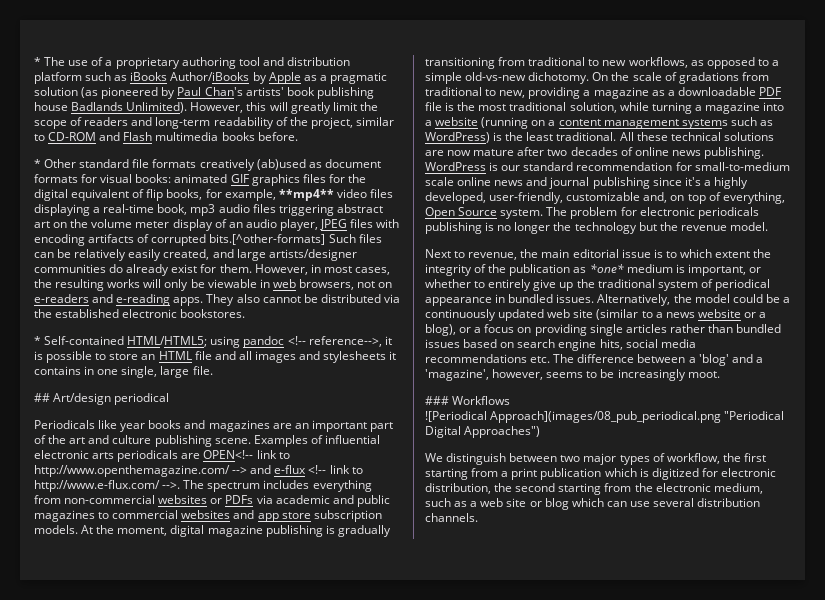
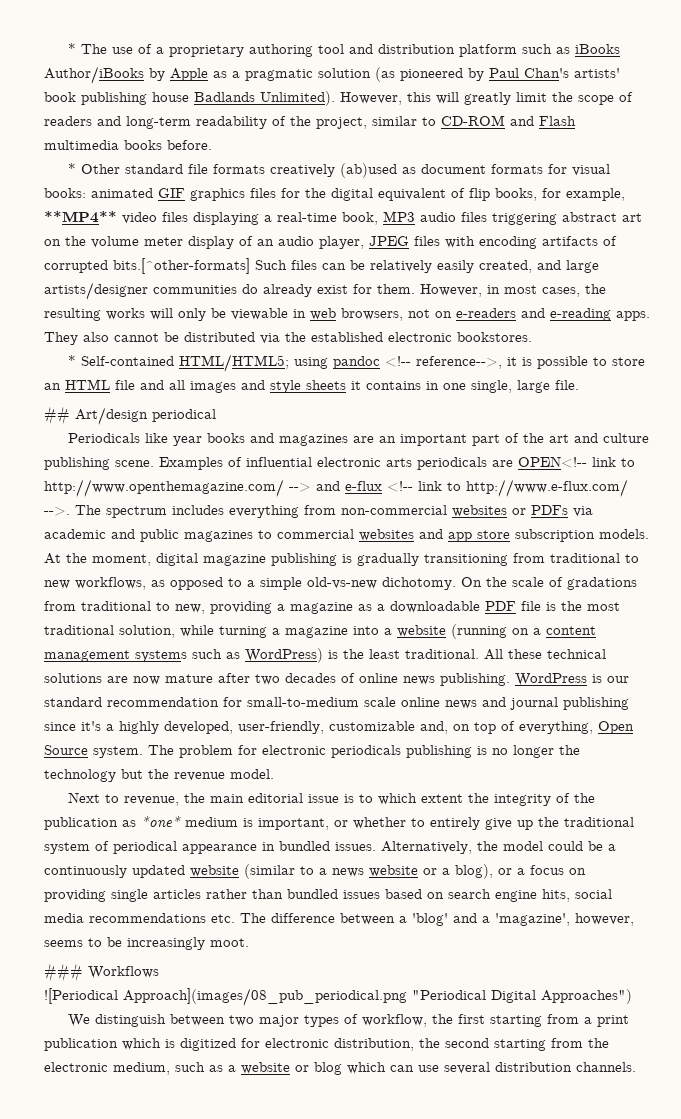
[278,189,334,201] **mp4** -> [44,211,117,223] **MP4**
[190,204,216,216] mp3 -> [383,211,415,222] MP3
[323,351,387,363] stylesheets -> [270,380,346,393] style sheets
[547,309,594,318] web site -> [190,865,239,877] website
[480,498,527,507] web site -> [241,1062,290,1074] website

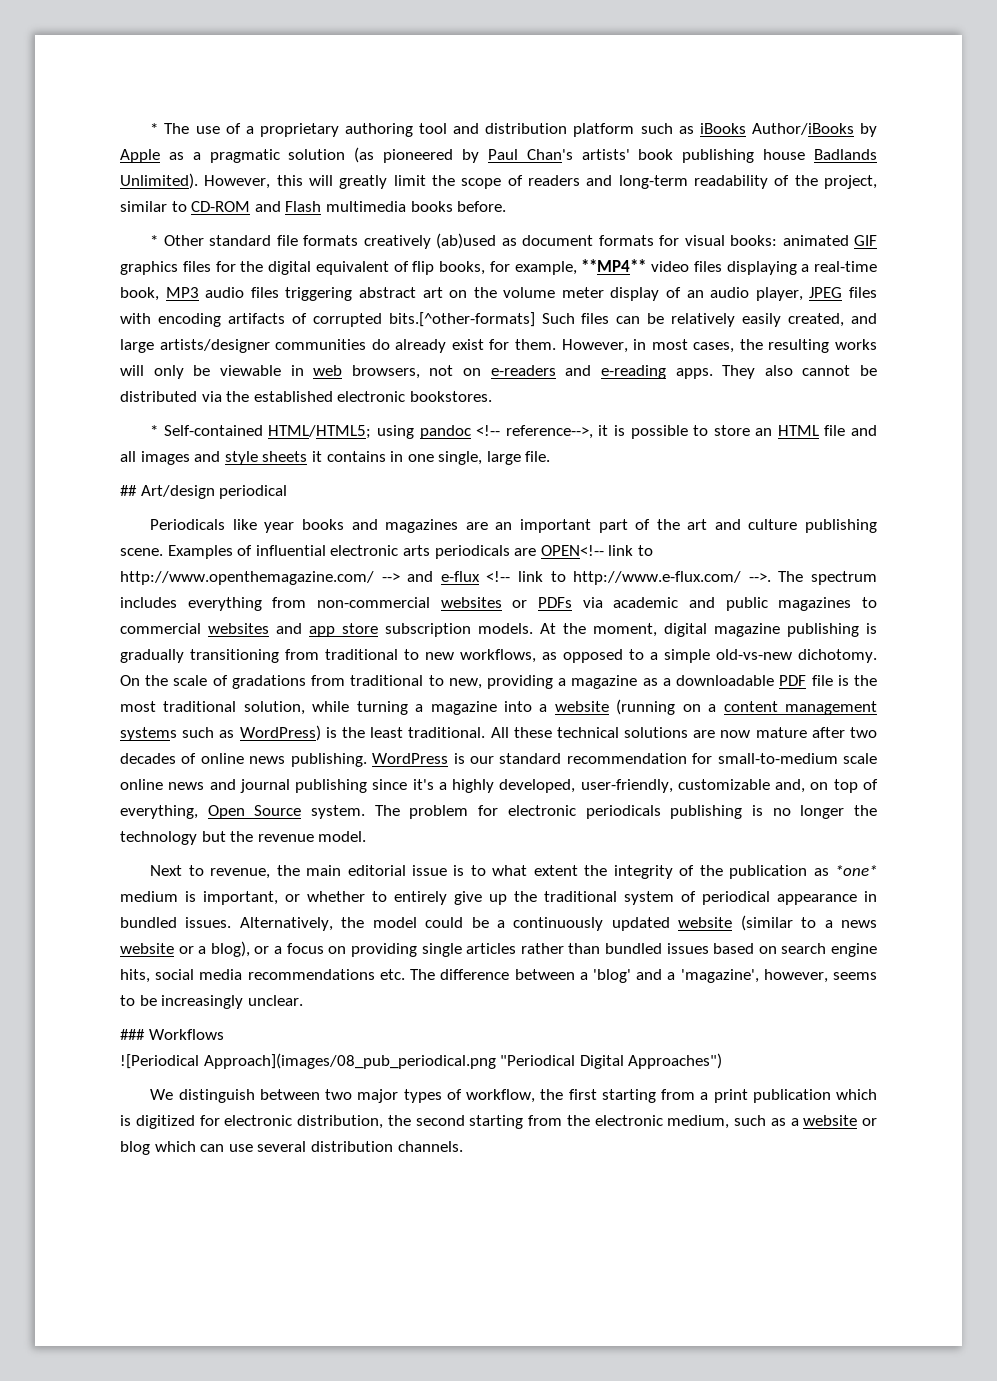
[377,793,417,805] which -> [492,865,528,876] what
[210,938,249,947] moot. -> [247,995,303,1006] unclear.

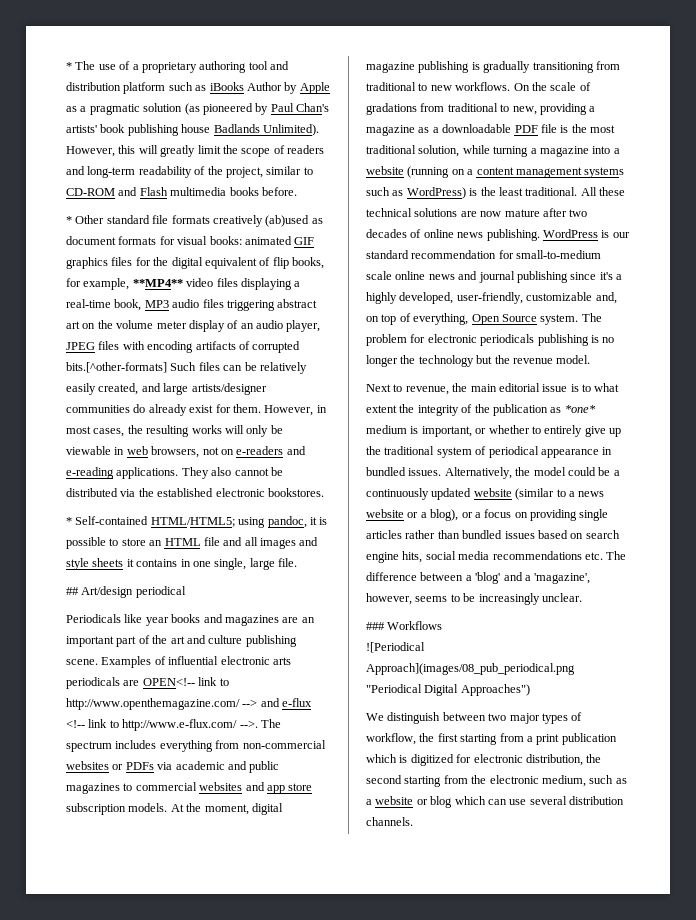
[751,123,854,135] Author/iBooks -> [246,82,282,91] Author
[675,368,713,379] apps. -> [116,467,179,479] applications.
[419,425,593,439] pandoc <!-- reference-->, -> [267,516,307,528] pandoc,
[460,649,877,663] workflows, as opposed to a simple old-vs-new dichotomy. -> [455,82,511,91] workflows.

